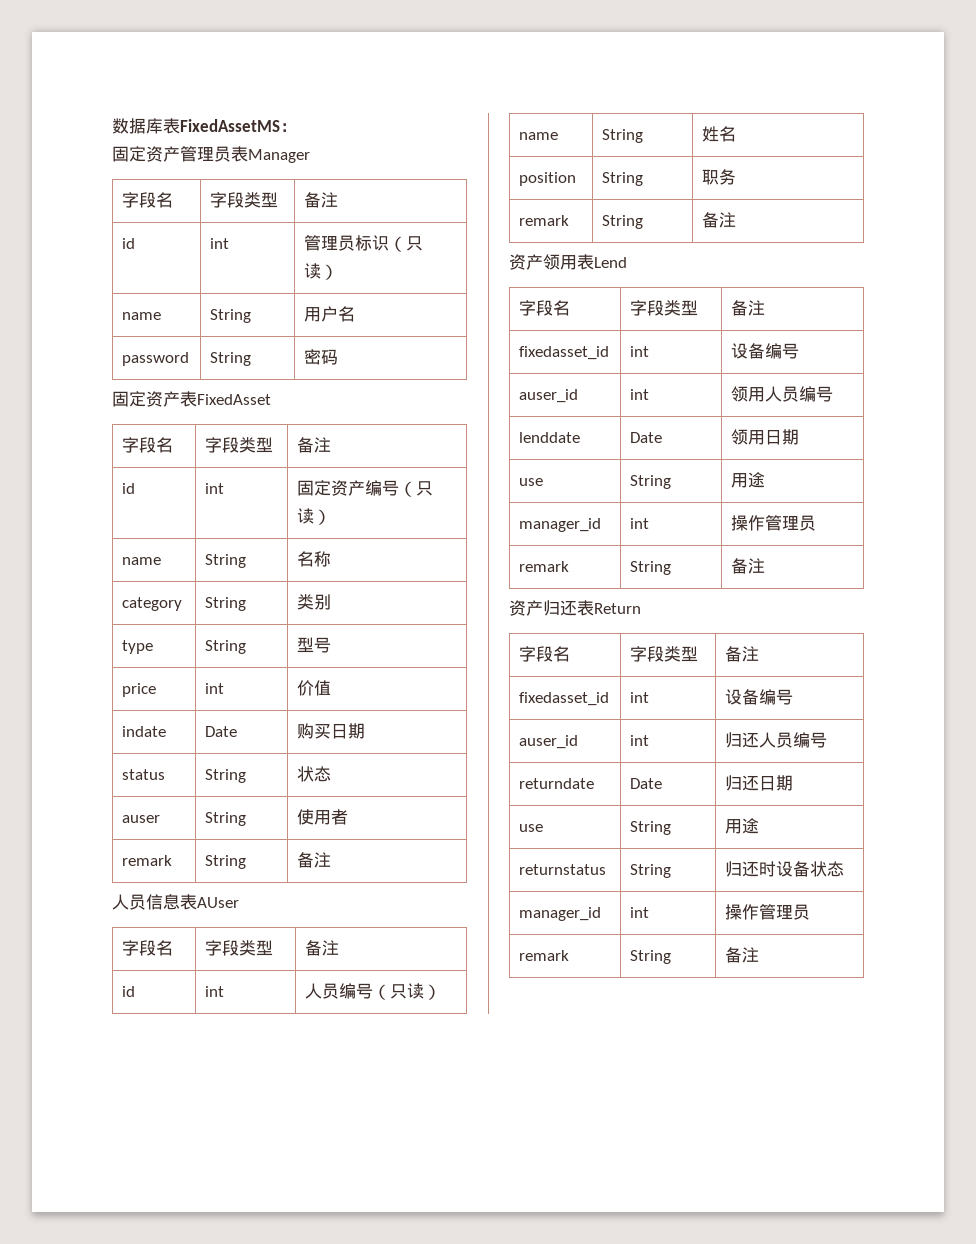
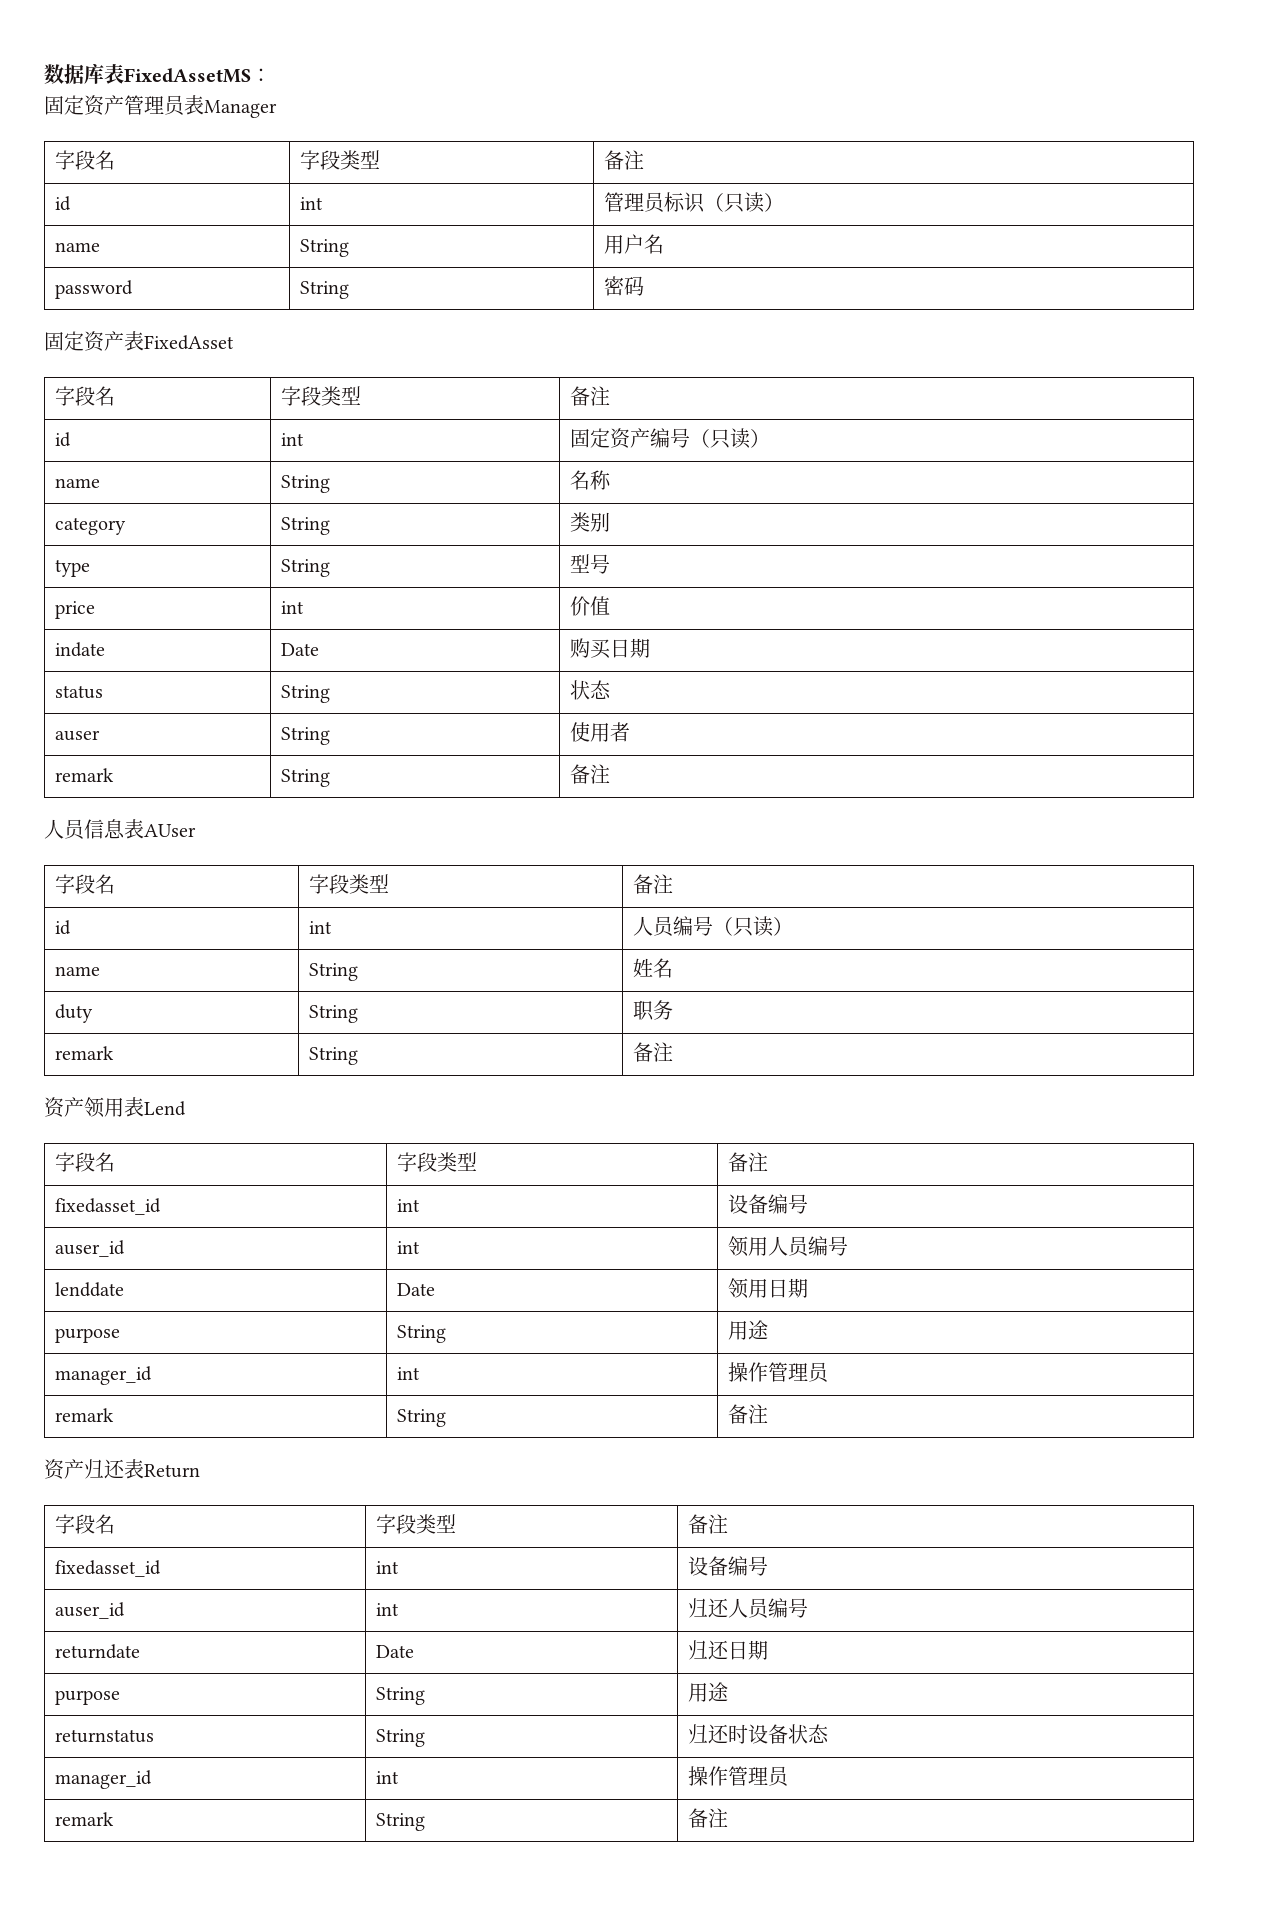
[519,172,577,186] position -> [55,1004,94,1023] duty
[519,478,544,486] use -> [55,1328,121,1343] purpose
[519,824,544,832] use -> [55,1690,121,1705] purpose

